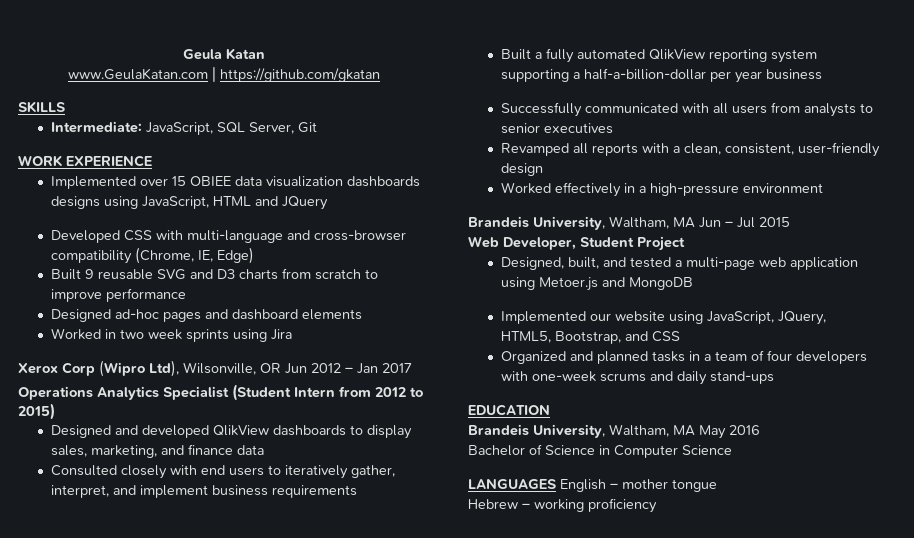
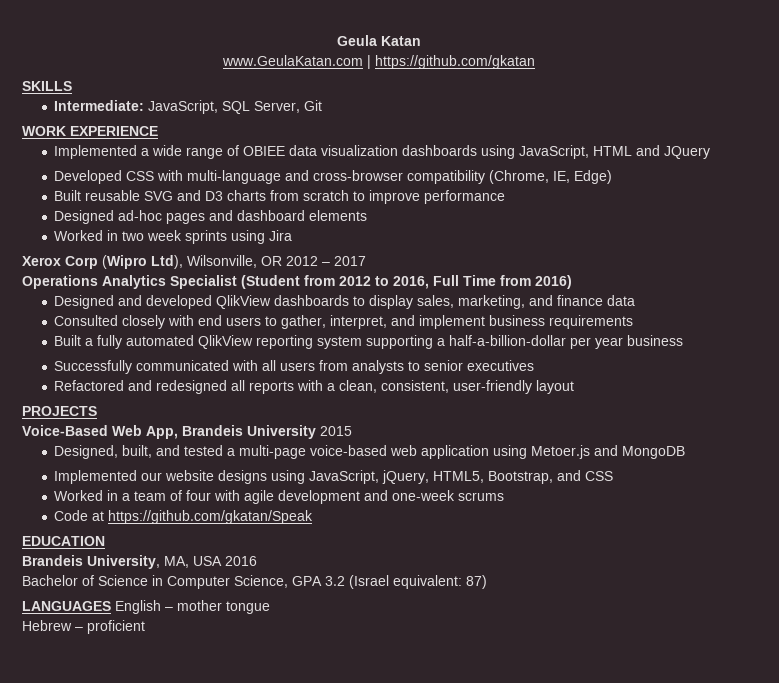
[139,176,186,186] over 15 -> [141,145,240,159] a wide range of
[50,196,100,209] designs -> (478, 150) none
[84,269,94,279] 9 -> (82, 195) none
[285,363,307,374] Jun -> (282, 261) none
[357,363,378,374] Jan -> (330, 264) none
[294,387,335,398] Intern -> (300, 282) none
[18,403,55,420] 2015) -> [393,275,572,289] 2016, Full Time from 2016)
[284,465,348,479] iteratively -> (278, 321) none
[500,143,569,156] Revamped -> [54,380,228,394] Refactored and redesigned
[500,163,543,176] [500,182,823,197] [468,216,790,230] [468,236,685,251] design // Worked effectively in a high-pressure environment // Brandeis University, Waltham, MA Jun – Jul 2015 // Web Developer, Student Project -> [536,380,575,394] [22,406,97,416] [22,425,352,439] layout // PROJECTS // Voice-Based Web App, Brandeis University 2015
(755, 263) none -> [310,445,388,456] voice-based
[668,311,826,325] using JavaScript, JQuery, -> [218,470,430,484] designs using JavaScript, jQuery,
[500,351,685,364] Organized and planned tasks -> [54,490,104,501] Worked
[795,351,867,364] [500,371,528,381] developers with -> [214,490,389,504] with agile development and
[649,371,774,385] and daily stand-ups -> [54,510,314,524] // Code at https://github.com/gkatan/Speak
[609,424,726,439] Waltham, MA May -> [164,556,222,568] MA, USA
[682,445,732,455] Science -> [234,575,487,589] Science, GPA 3.2 (Israel equivalent: 87)
[534,498,657,513] working proficiency -> [87,620,145,634] proficient

